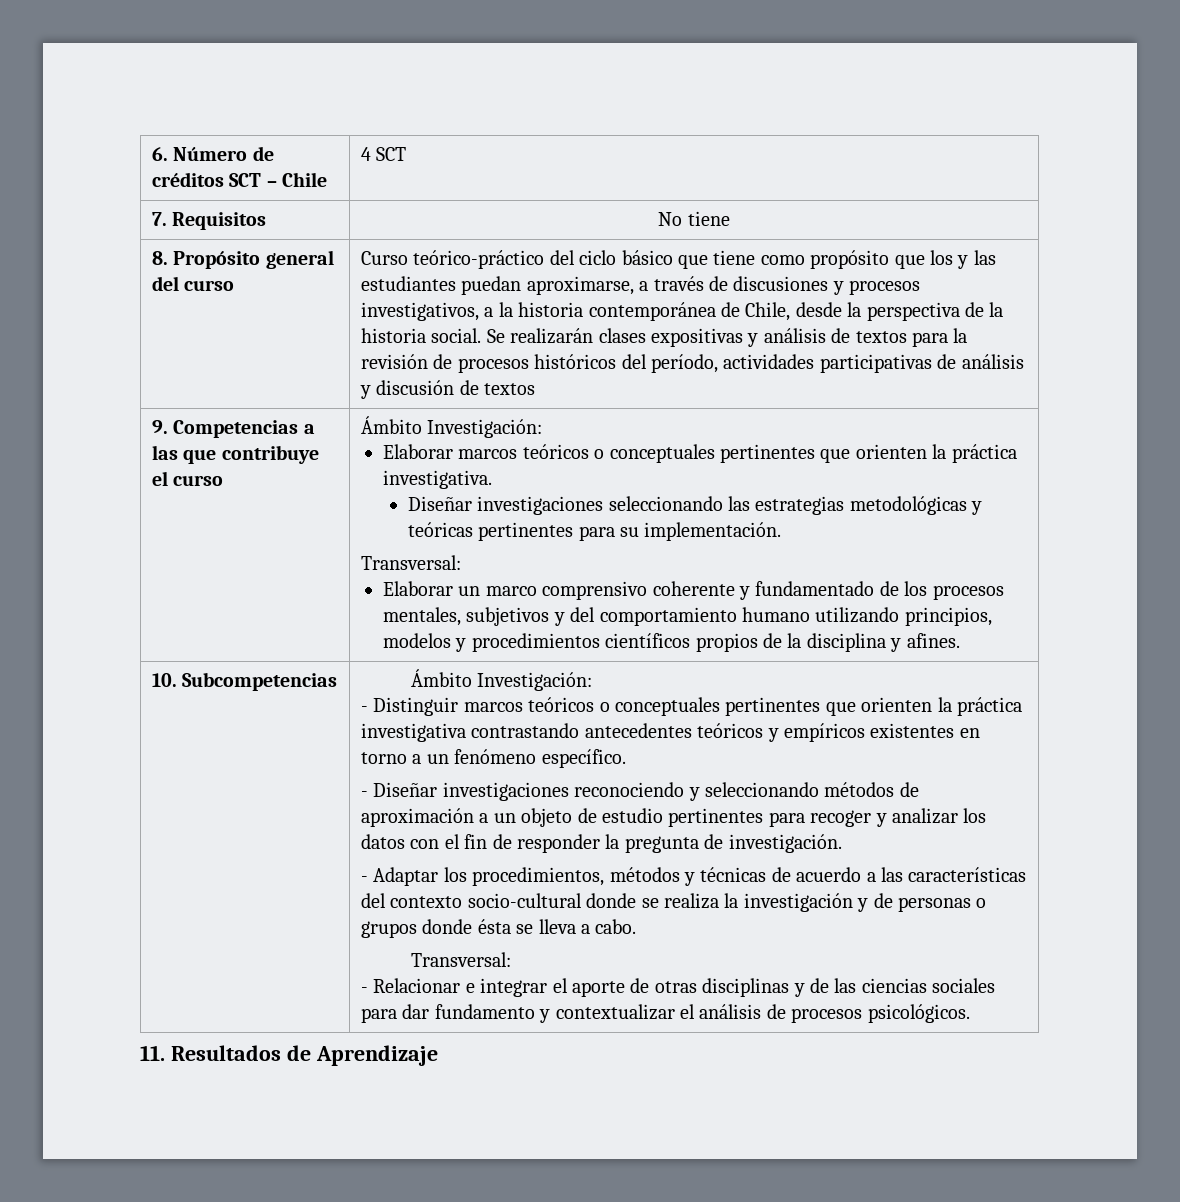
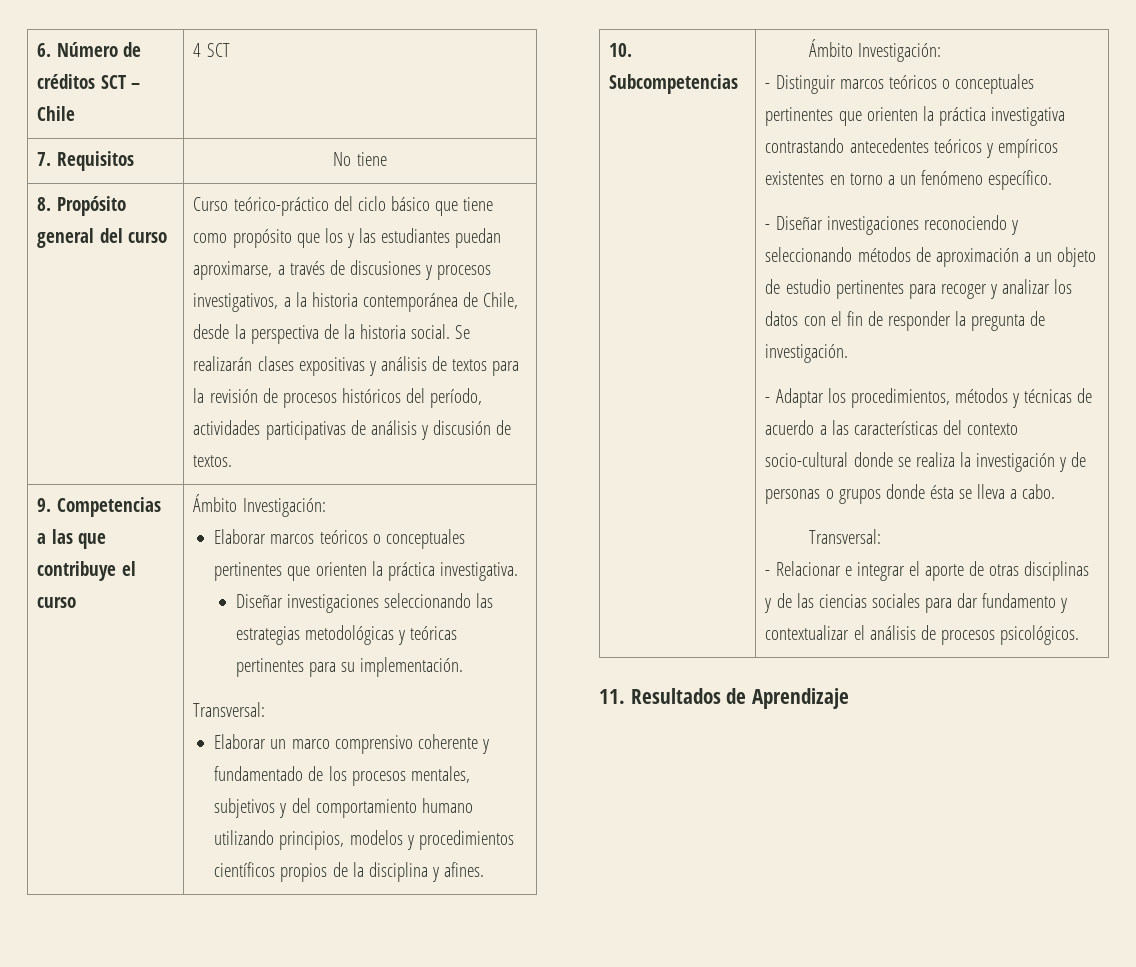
[484,383,536,395] textos -> [193,455,233,467] textos.

